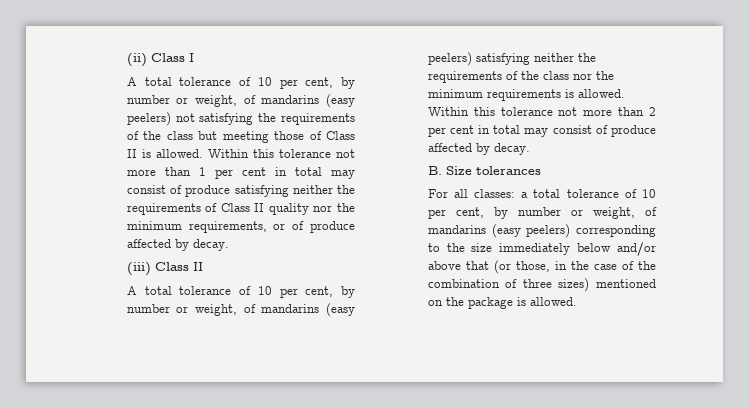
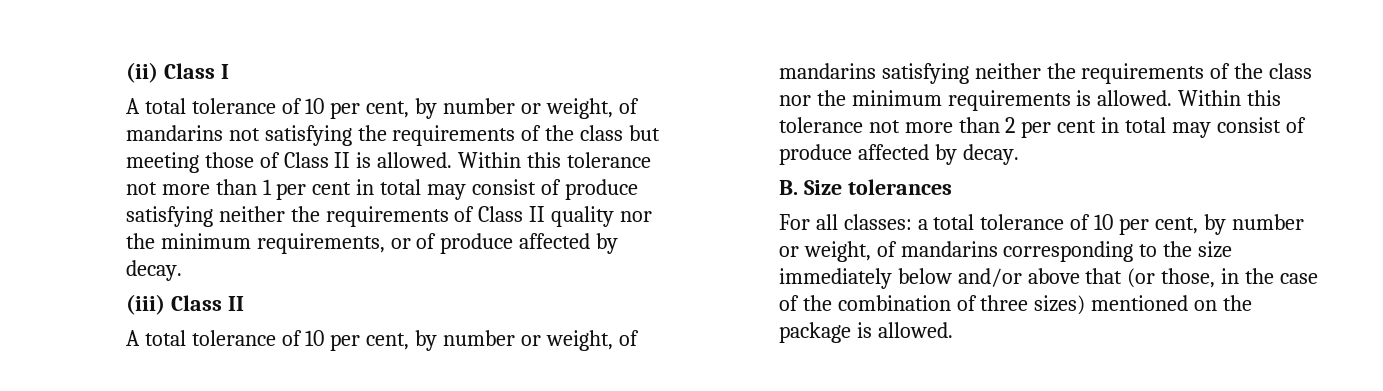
[326,94,355,108] [126,112,171,126] (easy peelers) -> (223, 133) none
[326,303,355,317] [427,52,472,66] (easy peelers) -> (876, 71) none
[491,224,571,238] (easy peelers) -> (998, 249) none

